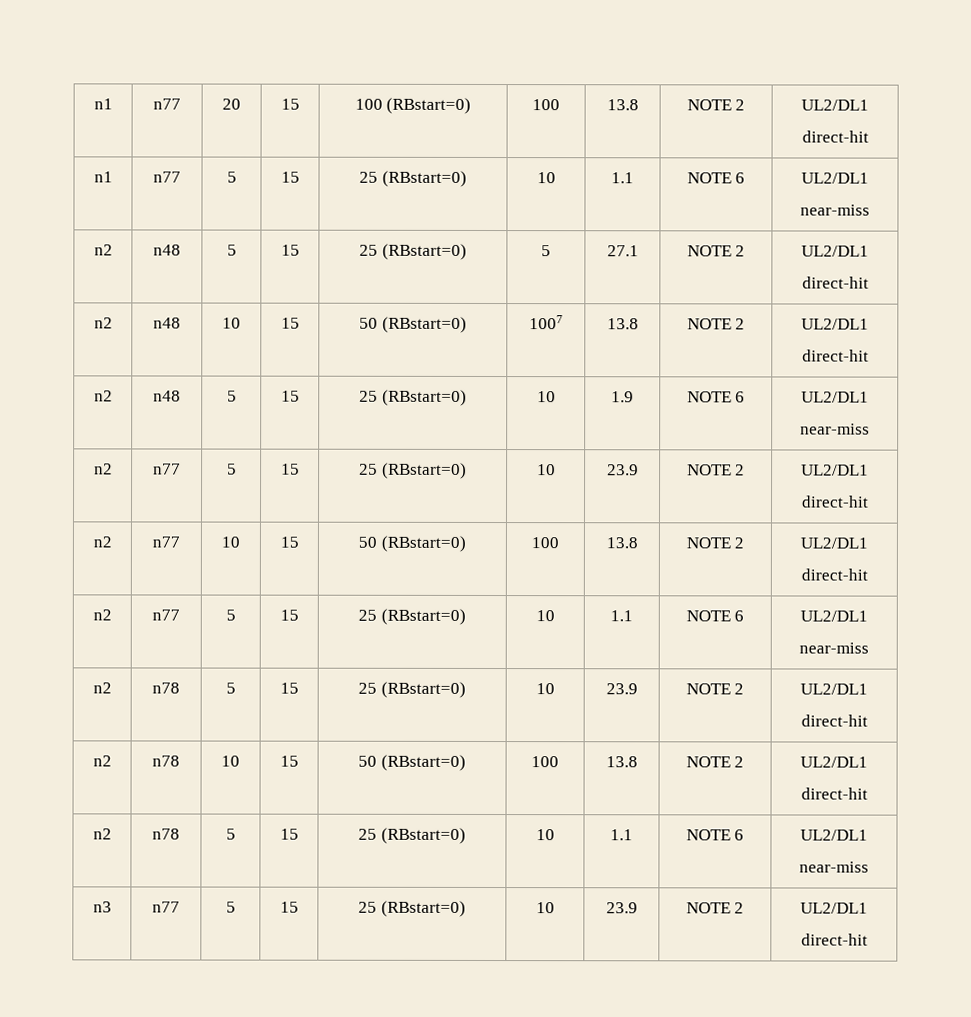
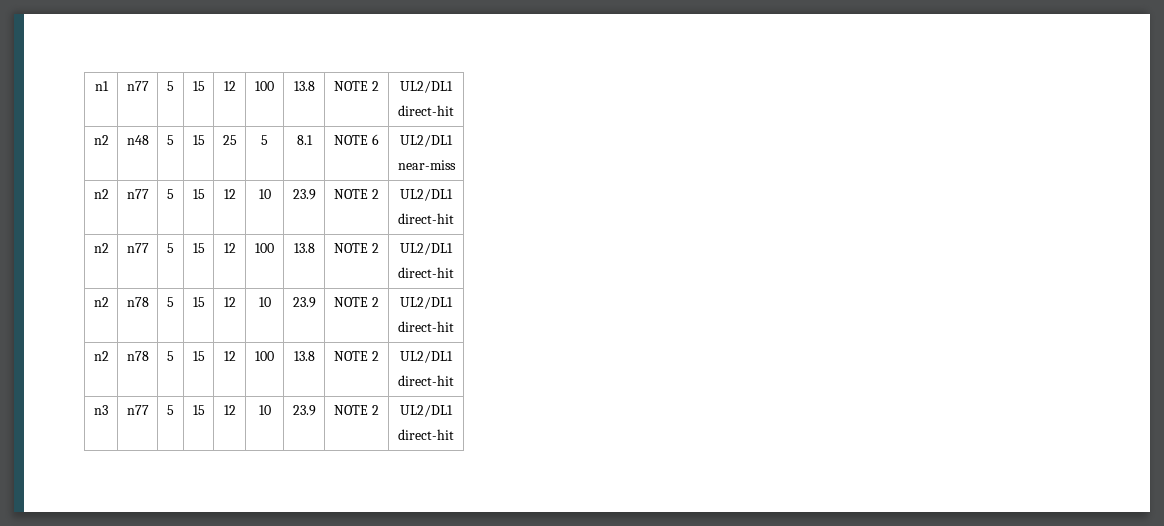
[93,98,113,110] [153,98,181,110] [222,98,241,110] [280,98,300,110] [354,97,472,114] [532,99,560,111] [606,99,639,111] [686,99,746,111] [801,99,869,111] [801,130,869,143] [93,171,113,183] [153,171,181,183] [226,171,237,183] [280,171,300,183] [359,170,467,187] [536,172,556,184] [611,172,634,184] [686,172,746,184] [801,172,869,184] [800,204,870,216] [93,244,113,256] [153,244,181,256] [226,244,237,256] [280,244,300,256] [359,243,467,260] [541,245,551,257] [606,245,639,257] [686,245,746,257] [801,245,869,257] [801,276,869,289] [93,317,113,329] [153,317,181,329] [222,317,241,329] [280,317,300,329] [359,316,467,333] [529,315,563,330] n1 | n77 | 20 | 15 | 100 (RBstart=0) | 100 | 13.8 | NOTE 2 | UL2/DL1 // direct-hit // n1 | n77 | 5 | 15 | 25 (RBstart=0) | 10 | 1.1 | NOTE 6 | UL2/DL1 // near-miss // n2 | n48 | 5 | 15 | 25 (RBstart=0) | 5 | 27.1 | NOTE 2 | UL2/DL1 // direct-hit // n2 | n48 | 10 | 15 | 50 (RBstart=0) | 1007 -> [94,81,109,91] [126,81,149,91] [167,81,174,91] [192,81,205,91] [223,81,236,91] [255,81,274,91] n1 | n77 | 5 | 15 | 12 | 100
[381,389,467,406] [536,391,556,403] [611,391,634,403] (RBstart=0) | 10 | 1.9 -> [261,135,268,145] [296,135,313,145] | 5 | 8.1
[359,462,467,479] 25 (RBstart=0) -> [223,189,236,199] 12
[221,536,240,548] [279,536,299,548] [358,535,466,552] [531,537,559,549] [605,537,638,549] [685,537,745,549] [800,537,868,549] [800,568,868,581] [92,609,112,621] [152,609,180,621] [225,609,236,621] [279,609,299,621] [358,608,466,625] [535,610,555,622] [610,610,633,622] [685,610,745,622] [800,610,868,622] [799,642,869,654] [92,682,112,694] [152,682,180,694] [225,682,236,694] [279,682,299,694] [358,681,466,698] [535,683,555,695] [605,683,638,695] [685,683,745,695] [800,683,868,695] [800,714,868,727] [92,755,112,767] [152,755,180,767] [221,755,240,767] [279,755,299,767] [358,754,466,771] 10 | 15 | 50 (RBstart=0) | 100 | 13.8 | NOTE 2 | UL2/DL1 // direct-hit // n2 | n77 | 5 | 15 | 25 (RBstart=0) | 10 | 1.1 | NOTE 6 | UL2/DL1 // near-miss // n2 | n78 | 5 | 15 | 25 (RBstart=0) | 10 | 23.9 | NOTE 2 | UL2/DL1 // direct-hit // n2 | n78 | 10 | 15 | 50 (RBstart=0) -> [167,243,174,253] [192,243,205,253] [223,243,236,253] 5 | 15 | 12
[358,827,466,844] [535,829,555,841] [610,829,633,841] [685,829,745,841] [800,829,868,841] [799,861,869,873] [92,901,112,913] [152,901,180,913] [225,901,236,913] [279,901,299,913] [358,900,466,917] [535,902,555,914] [605,902,638,914] [685,902,745,914] [800,902,868,914] [800,933,868,946] 25 (RBstart=0) | 10 | 1.1 | NOTE 6 | UL2/DL1 // near-miss // n3 | n77 | 5 | 15 | 25 (RBstart=0) | 10 | 23.9 | NOTE 2 | UL2/DL1 // direct-hit -> [223,297,236,307] [258,297,271,307] [292,297,316,308] [334,297,379,307] [400,297,453,309] [398,321,454,332] [93,351,109,361] [126,351,149,361] [167,351,174,361] [192,351,205,361] [223,351,236,361] [255,351,274,361] [293,351,315,361] [334,351,379,361] [400,351,453,363] [398,375,454,386] [94,405,108,415] [126,405,149,415] [167,405,174,415] [192,405,205,415] [223,405,236,415] [258,405,271,415] [292,405,316,416] [334,405,379,415] [400,405,453,417] [398,429,454,440] 12 | 10 | 23.9 | NOTE 2 | UL2/DL1 // direct-hit // n2 | n78 | 5 | 15 | 12 | 100 | 13.8 | NOTE 2 | UL2/DL1 // direct-hit // n3 | n77 | 5 | 15 | 12 | 10 | 23.9 | NOTE 2 | UL2/DL1 // direct-hit

